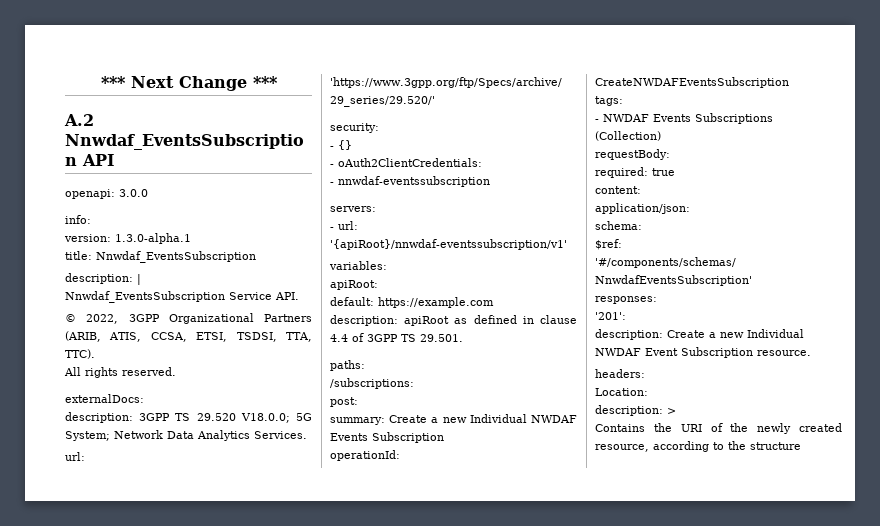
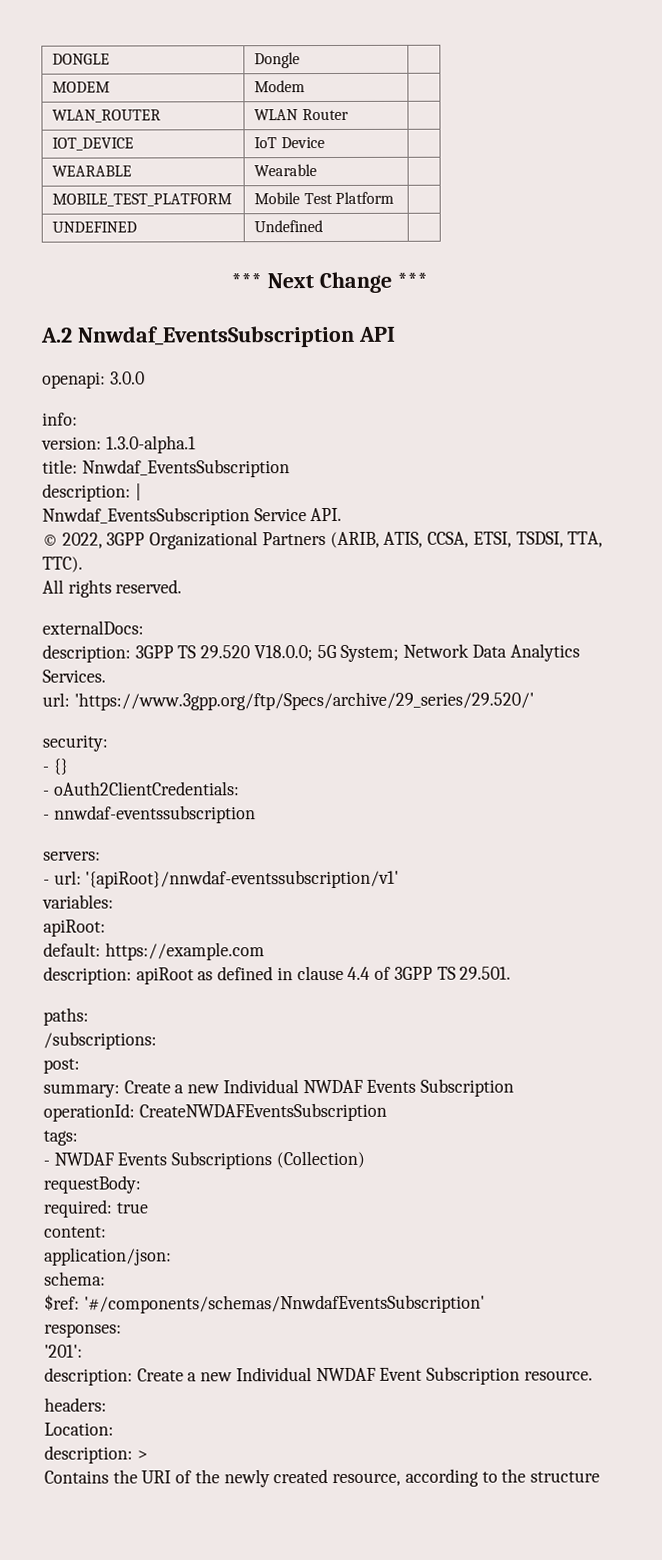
(100, 82) none -> [52,53,111,65] [254,52,301,69] [52,81,111,93] [254,80,306,93] [52,109,162,123] [254,108,349,121] [52,137,135,151] [254,137,325,149] [52,165,133,177] [254,164,318,177] [52,193,233,207] [254,191,394,205] [52,221,138,233] [254,220,324,233] DONGLE | Dongle | // MODEM | Modem | // WLAN_ROUTER | WLAN Router | // IOT_DEVICE | IoT Device | // WEARABLE | Wearable | // MOBILE_TEST_PLATFORM | Mobile Test Platform | // UNDEFINED | Undefined | //

